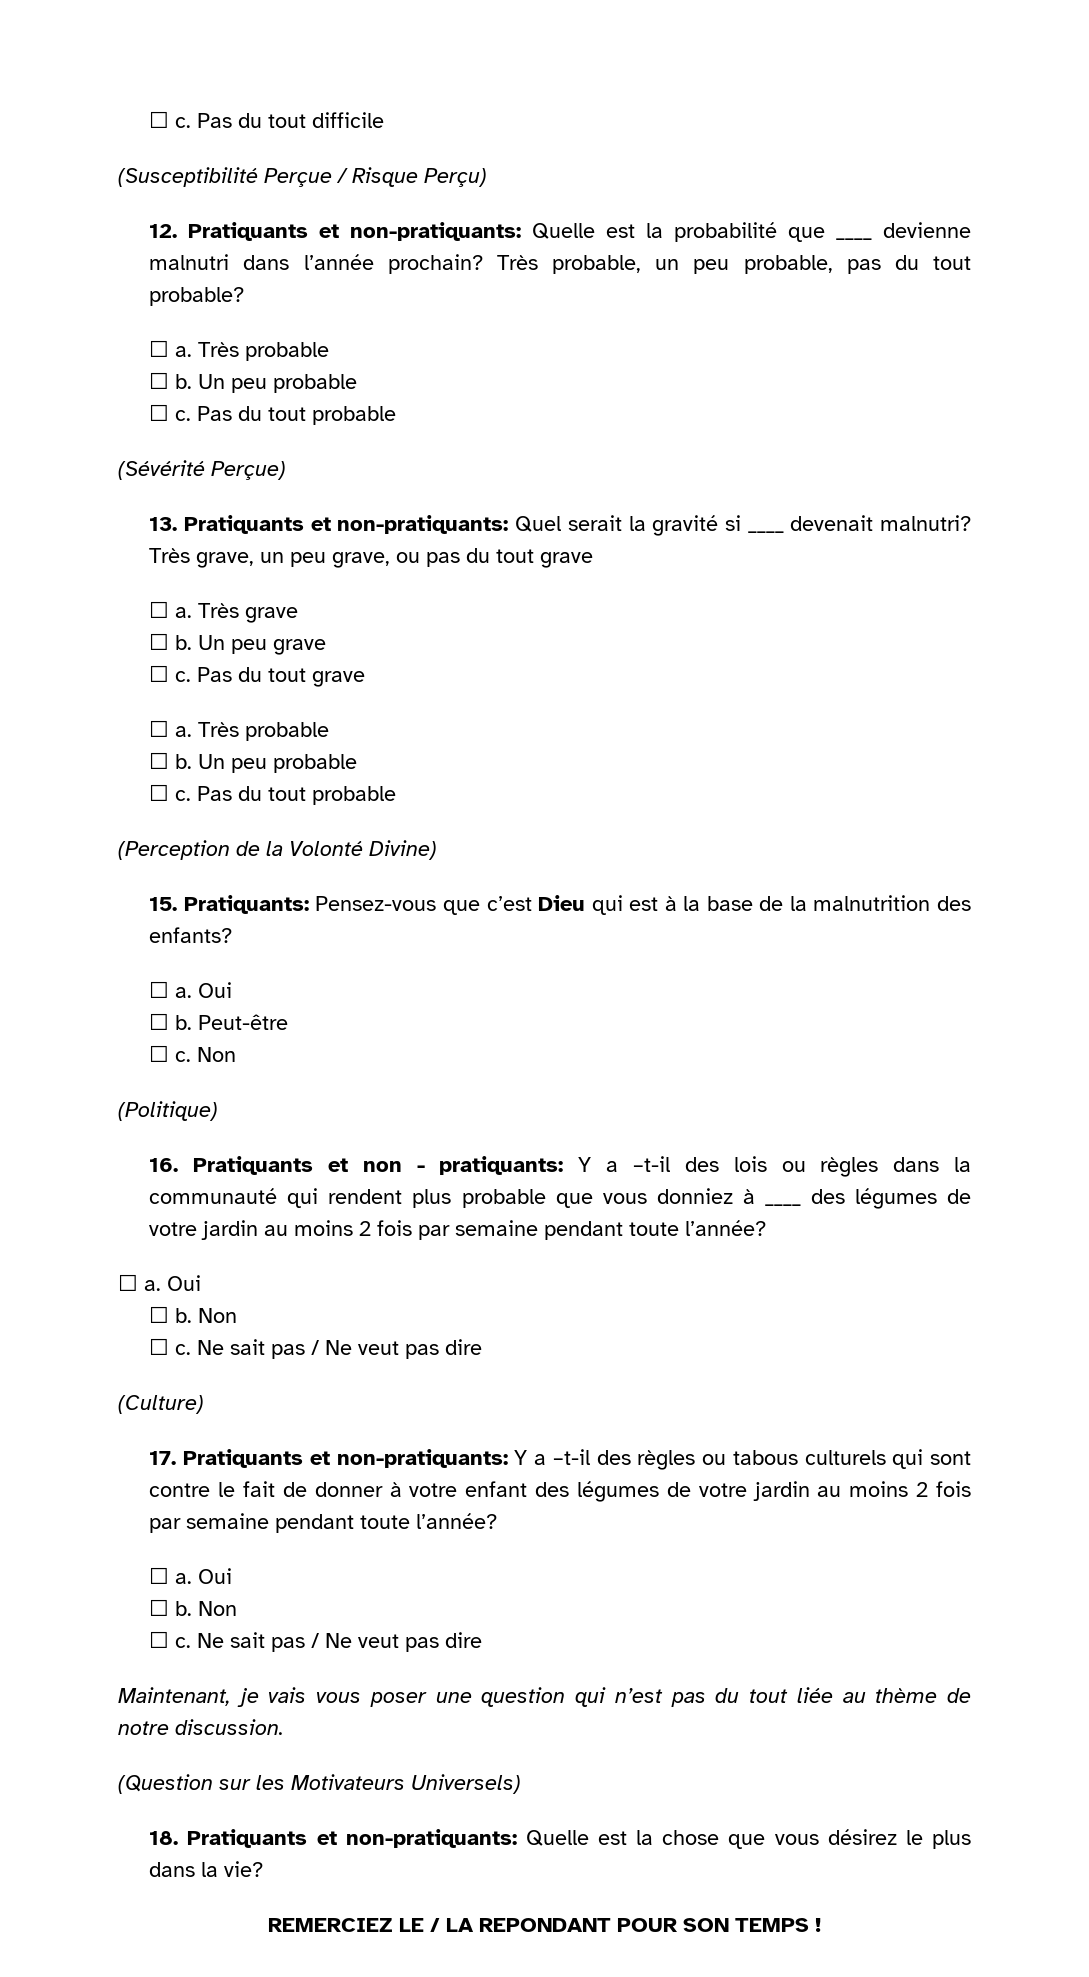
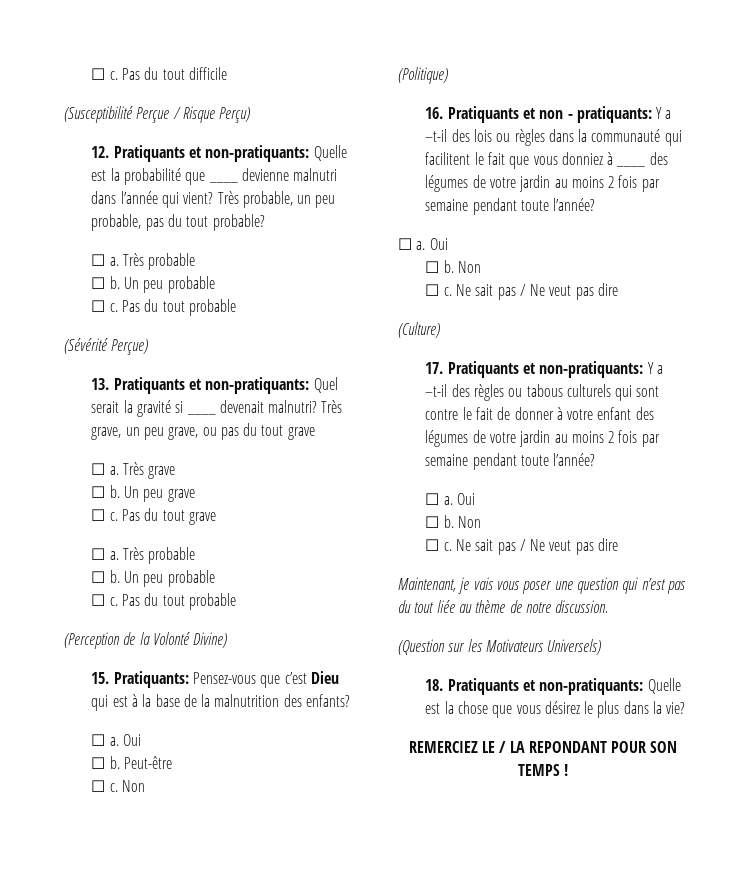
[387,254,483,274] prochain? -> [161,192,214,208] qui vient?
[328,1189,546,1208] rendent plus probable -> [425,152,505,165] facilitent le fait

